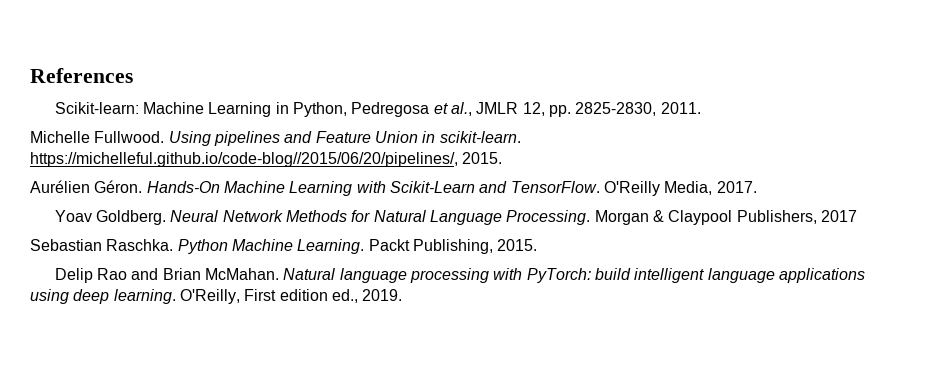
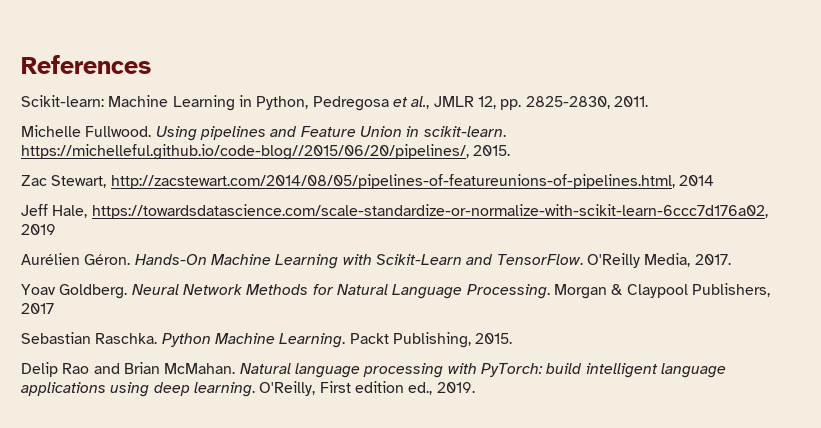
(503, 158) none -> [21,174,714,189] [21,204,768,219] [21,224,56,235] // Zac Stewart, http://zacstewart.com/2014/08/05/pipelines-of-featureunions-of-pipelines.html, 2014 // Jeff Hale, https://towardsdatascience.com/scale-standardize-or-normalize-with-scikit-learn-6ccc7d176a02, 2019

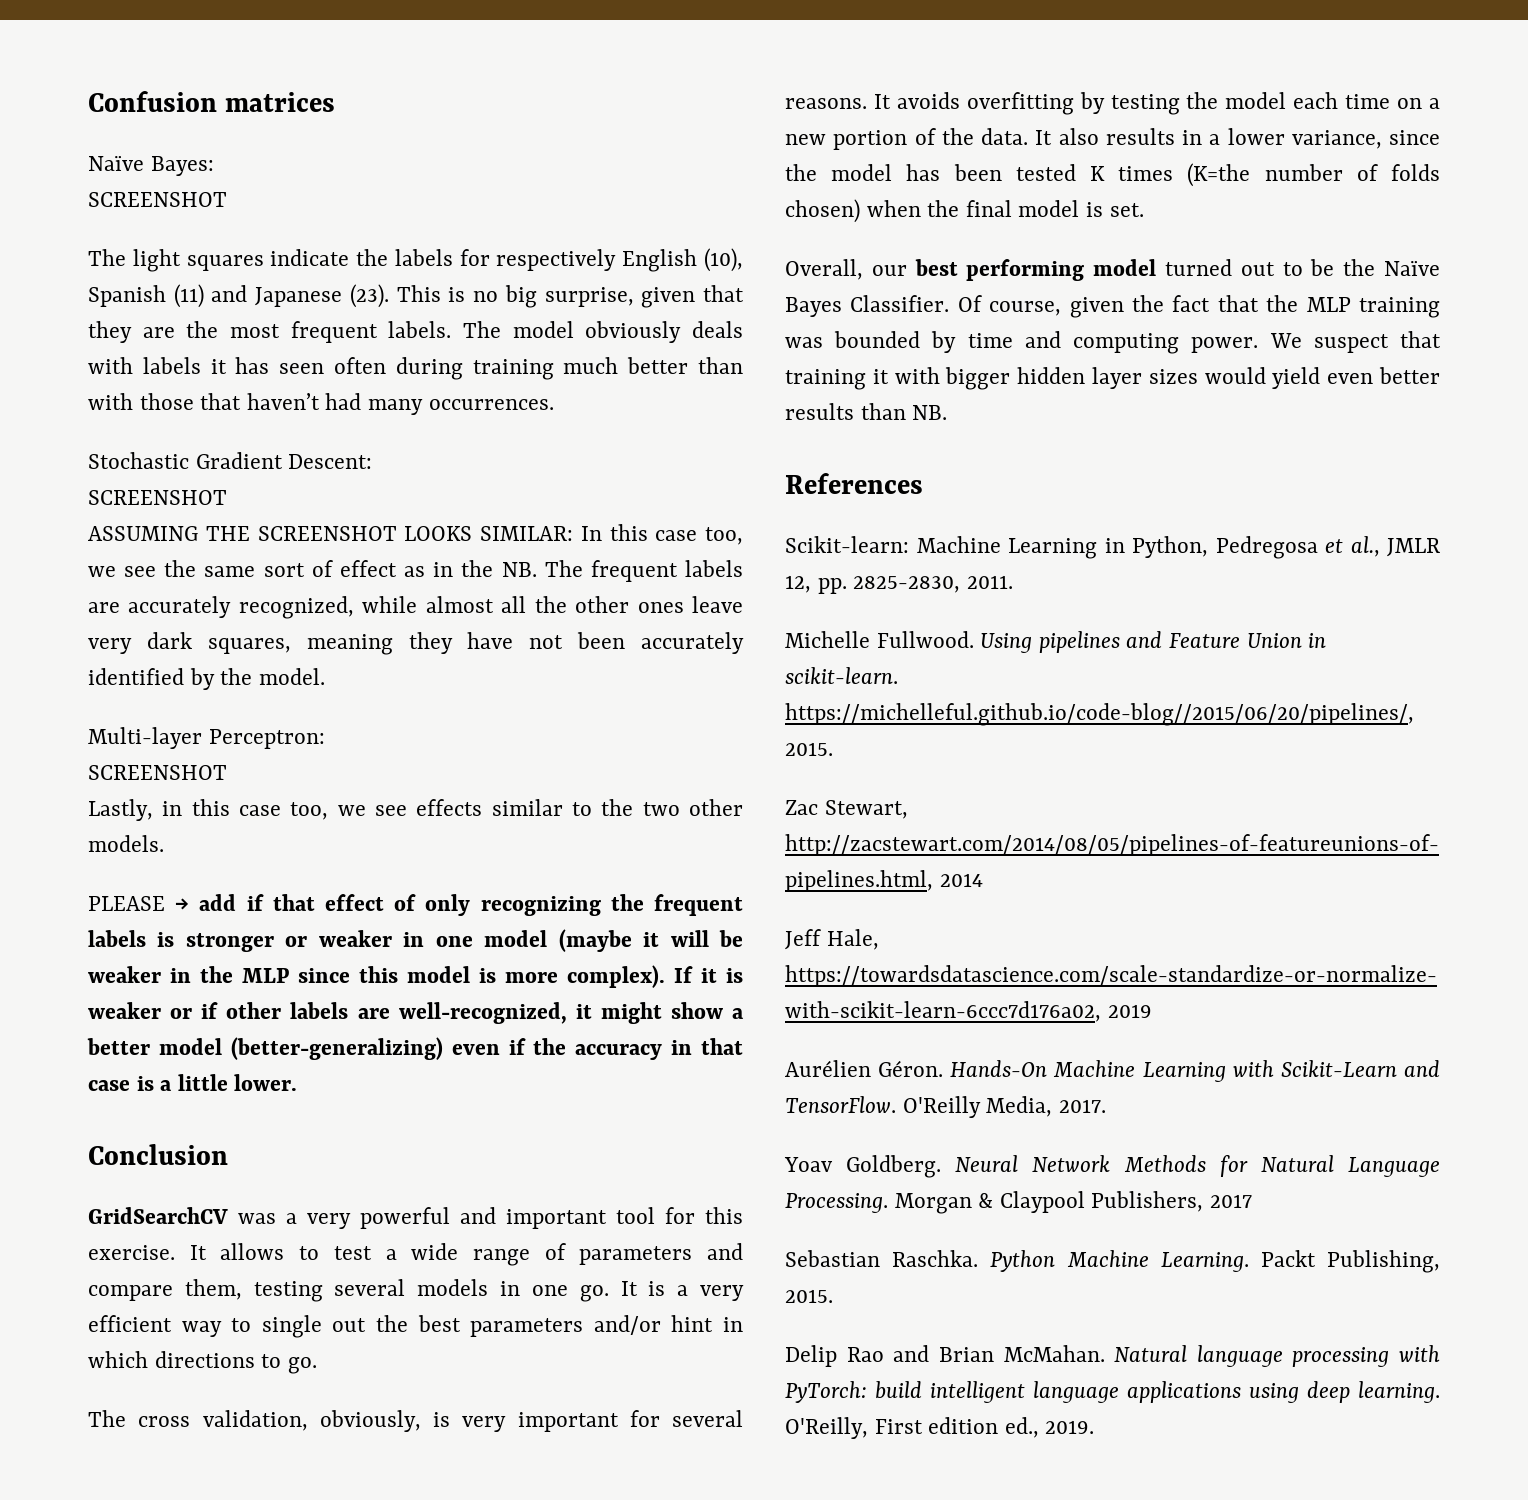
(21, 64) none -> [88,91,336,112] [88,156,214,176] [88,192,227,207] [88,248,743,272] [88,284,745,308] [88,321,744,343] [88,357,743,380] [88,393,554,415] [88,452,373,469] [88,490,227,505] [88,524,743,545] [88,560,743,582] [88,596,744,619] [88,632,744,655] [88,668,325,690] [88,727,325,749] [88,765,227,780] [88,799,743,821] [88,835,164,852] [88,894,743,916] [88,929,744,952] [88,965,743,988] [88,1002,745,1024] [87,1037,743,1060] [88,1074,298,1091] [88,1144,228,1165] [88,1207,743,1229] [88,1243,743,1266] [88,1279,745,1302] [88,1315,744,1338] [88,1351,317,1374] [88,1410,743,1432] [785,92,1440,115] [785,128,1440,150] [785,163,1440,187] [785,199,1144,223] [785,259,1440,281] [785,295,1440,318] [785,331,1441,354] [785,367,1440,390] [785,403,948,420] Confusion matrices // Naïve Bayes: // SCREENSHOT // The light squares indicate the labels for respectively English (10), Spanish (11) and Japanese (23). This is no big surprise, given that they are the most frequent labels. The model obviously deals with labels it has seen often during training much better than with those that haven’t had many occurrences. // Stochastic Gradient Descent: // SCREENSHOT // ASSUMING THE SCREENSHOT LOOKS SIMILAR: In this case too, we see the same sort of effect as in the NB. The frequent labels are accurately recognized, while almost all the other ones leave very dark squares, meaning they have not been accurately identified by the model. // Multi-layer Perceptron: // SCREENSHOT // Lastly, in this case too, we see effects similar to the two other models. // PLEASE → add if that effect of only recognizing the frequent labels is stronger or weaker in one model (maybe it will be weaker in the MLP since this model is more complex). If it is weaker or if other labels are well-recognized, it might show a better model (better-generalizing) even if the accuracy in that case is a little lower. // Conclusion // GridSearchCV was a very powerful and important tool for this exercise. It allows to test a wide range of parameters and compare them, testing several models in one go. It is a very efficient way to single out the best parameters and/or hint in which directions to go. // The cross validation, obviously, is very important for several reasons. It avoids overfitting by testing the model each time on a new portion of the data. It also results in a lower variance, since the model has been tested K times (K=the number of folds chosen) when the final model is set. // Overall, our best performing model turned out to be the Naïve Bayes Classifier. Of course, given the fact that the MLP training was bounded by time and computing power. We suspect that training it with bigger hidden layer sizes would yield even better results than NB. //

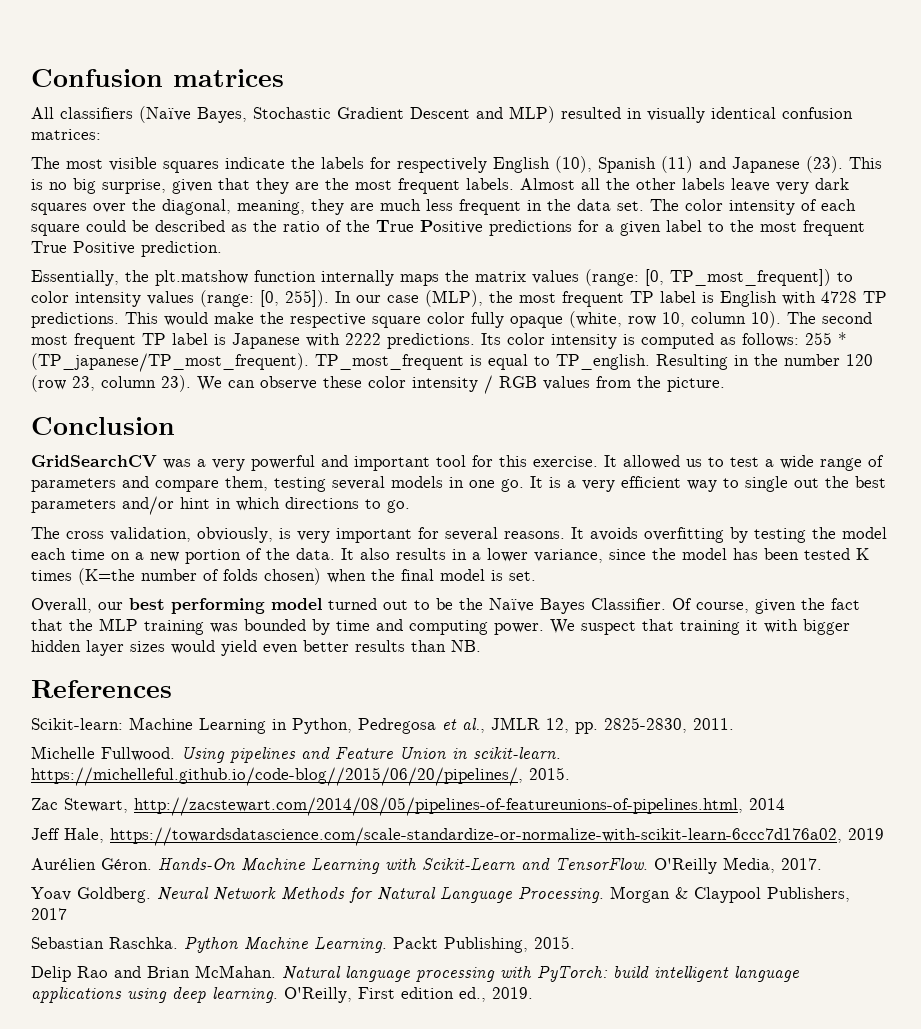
[88,156,214,176] [88,192,227,207] [88,249,181,272] Naïve Bayes: // SCREENSHOT // The light -> [31,106,853,123] [31,129,101,140] [31,157,157,171] All classifiers (Naïve Bayes, Stochastic Gradient Descent and MLP) resulted in visually identical confusion matrices: // The most visible
[463,321,744,343] [88,357,743,380] [88,393,554,415] [88,452,373,469] [88,490,227,505] [88,524,743,545] [88,560,743,582] [88,596,494,619] The model obviously deals with labels it has seen often during training much better than with those that haven’t had many occurrences. // Stochastic Gradient Descent: // SCREENSHOT // ASSUMING THE SCREENSHOT LOOKS SIMILAR: In this case too, we see the same sort of effect as in the NB. The frequent labels are accurately recognized, while almost -> [520,178,575,190] Almost
[637,602,684,613] ones -> [682,178,725,190] labels
[207,632,744,655] [88,668,325,690] [88,727,325,749] [88,765,227,780] [88,799,743,821] [88,835,164,852] [88,894,743,916] [88,929,744,952] [88,965,743,988] [88,1002,745,1024] [87,1037,743,1060] [88,1074,298,1091] squares, meaning they have not been accurately identified by the model. // Multi-layer Perceptron: // SCREENSHOT // Lastly, in this case too, we see effects similar to the two other models. // PLEASE → add if that effect of only recognizing the frequent labels is stronger or weaker in one model (maybe it will be weaker in the MLP since this model is more complex). If it is weaker or if other labels are well-recognized, it might show a better model (better-generalizing) even if the accuracy in that case is a little lower. -> [31,199,856,215] [31,220,865,236] [31,241,222,257] [31,269,853,286] [31,290,887,307] [31,311,872,328] [31,332,847,349] [31,353,873,372] [31,375,725,394] squares over the diagonal, meaning, they are much less frequent in the data set. The color intensity of each square could be described as the ratio of the True Positive predictions for a given label to the most frequent True Positive prediction. // Essentially, the plt.matshow function internally maps the matrix values (range: [0, TP_most_frequent]) to color intensity values (range: [0, 255]). In our case (MLP), the most frequent TP label is English with 4728 TP predictions. This would make the respective square color fully opaque (white, row 10, column 10). The second most frequent TP label is Japanese with 2222 predictions. Its color intensity is computed as follows: 255 * (TP_japanese/TP_most_frequent). TP_most_frequent is equal to TP_english. Resulting in the number 120 (row 23, column 23). We can observe these color intensity / RGB values from the picture.
[220,1243,285,1260] allows -> [623,455,702,469] allowed us

